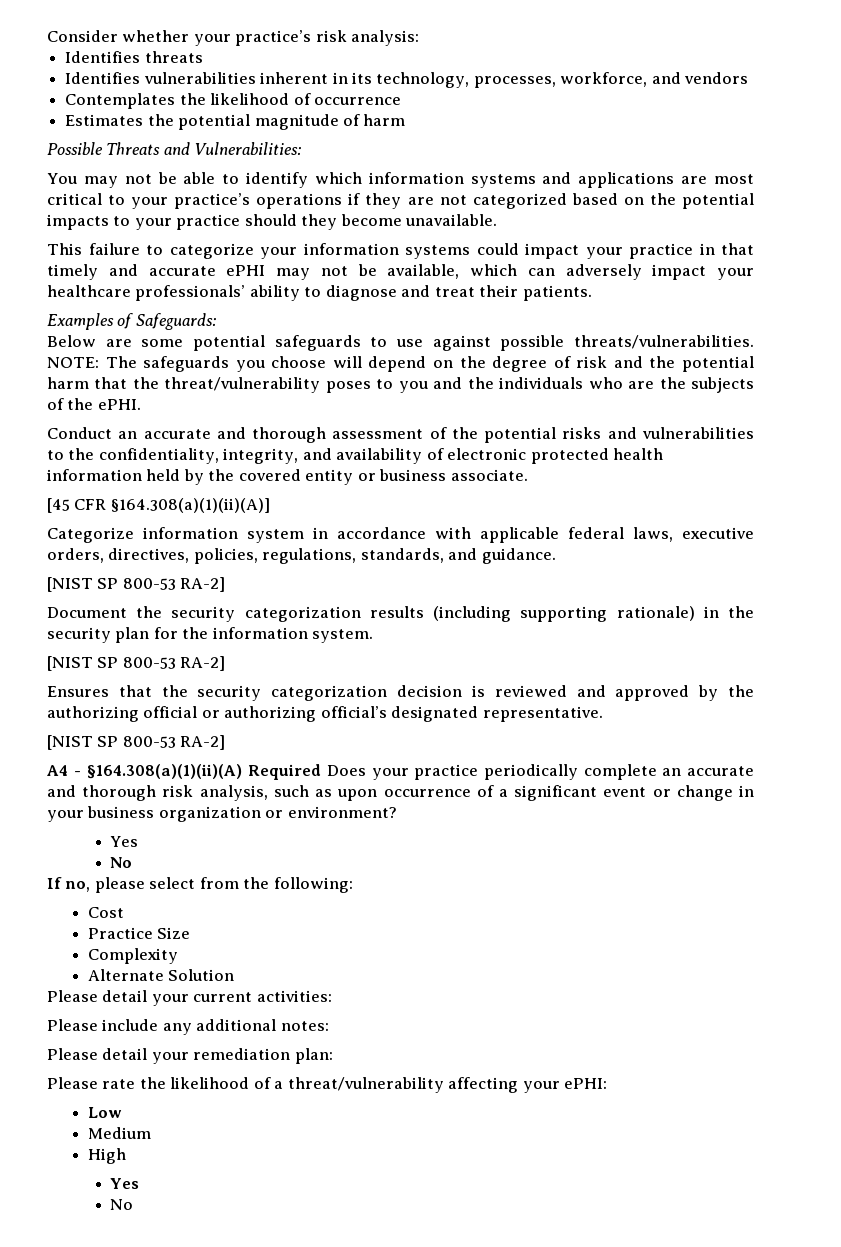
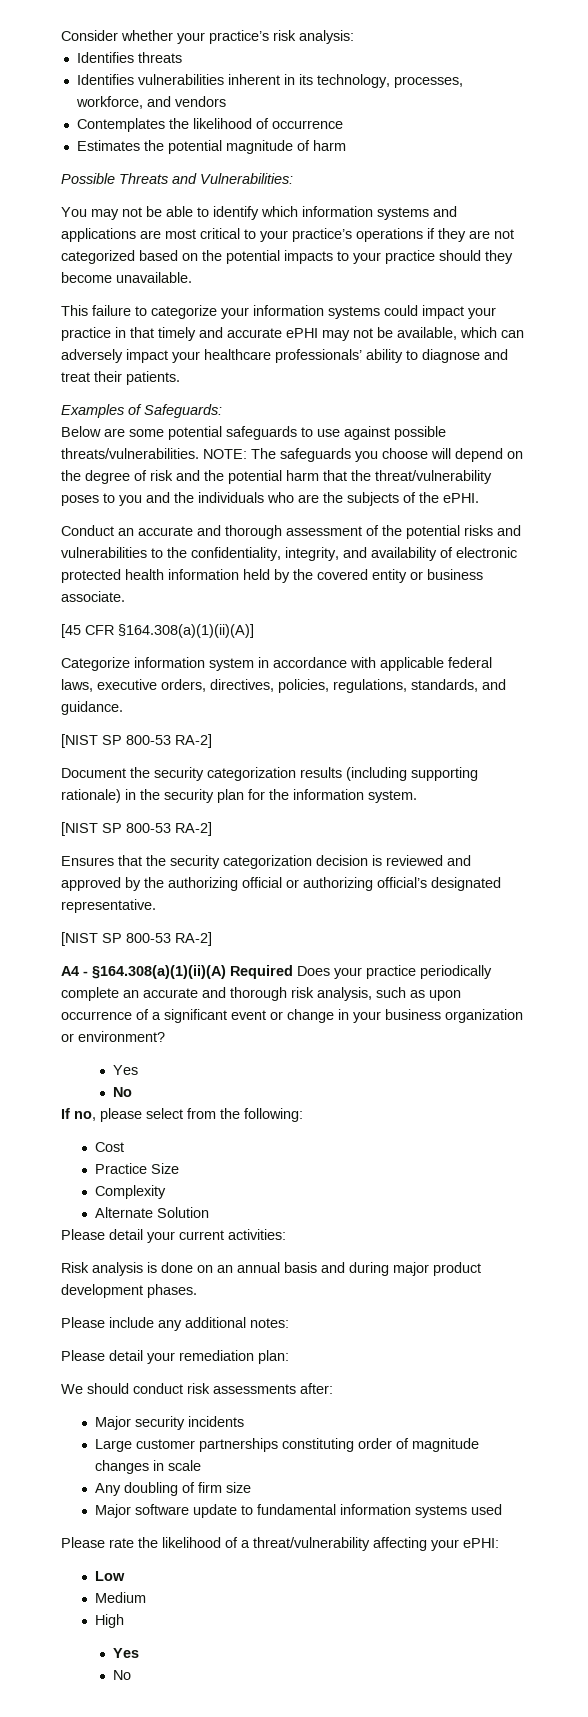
(332, 996) none -> [61,1262,481,1276] [61,1284,197,1298] // Risk analysis is done on an annual basis and during major product development phases.
(333, 1056) none -> [61,1383,333,1394] [95,1416,245,1430] [95,1438,480,1452] [95,1460,202,1474] [95,1482,252,1496] [95,1504,503,1518] // We should conduct risk assessments after: // Major security incidents // Large customer partnerships constituting order of magnitude changes in scale // Any doubling of firm size // Major software update to fundamental information systems used

